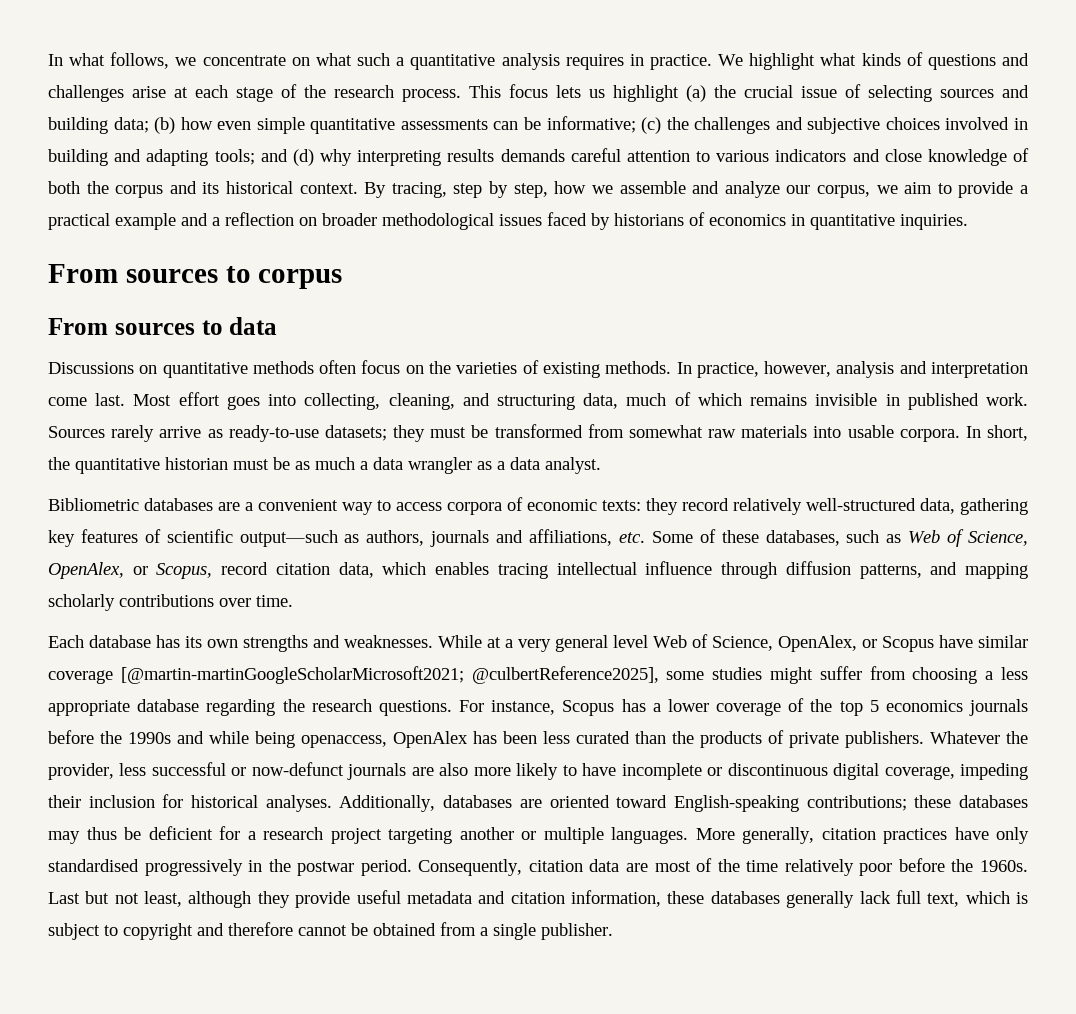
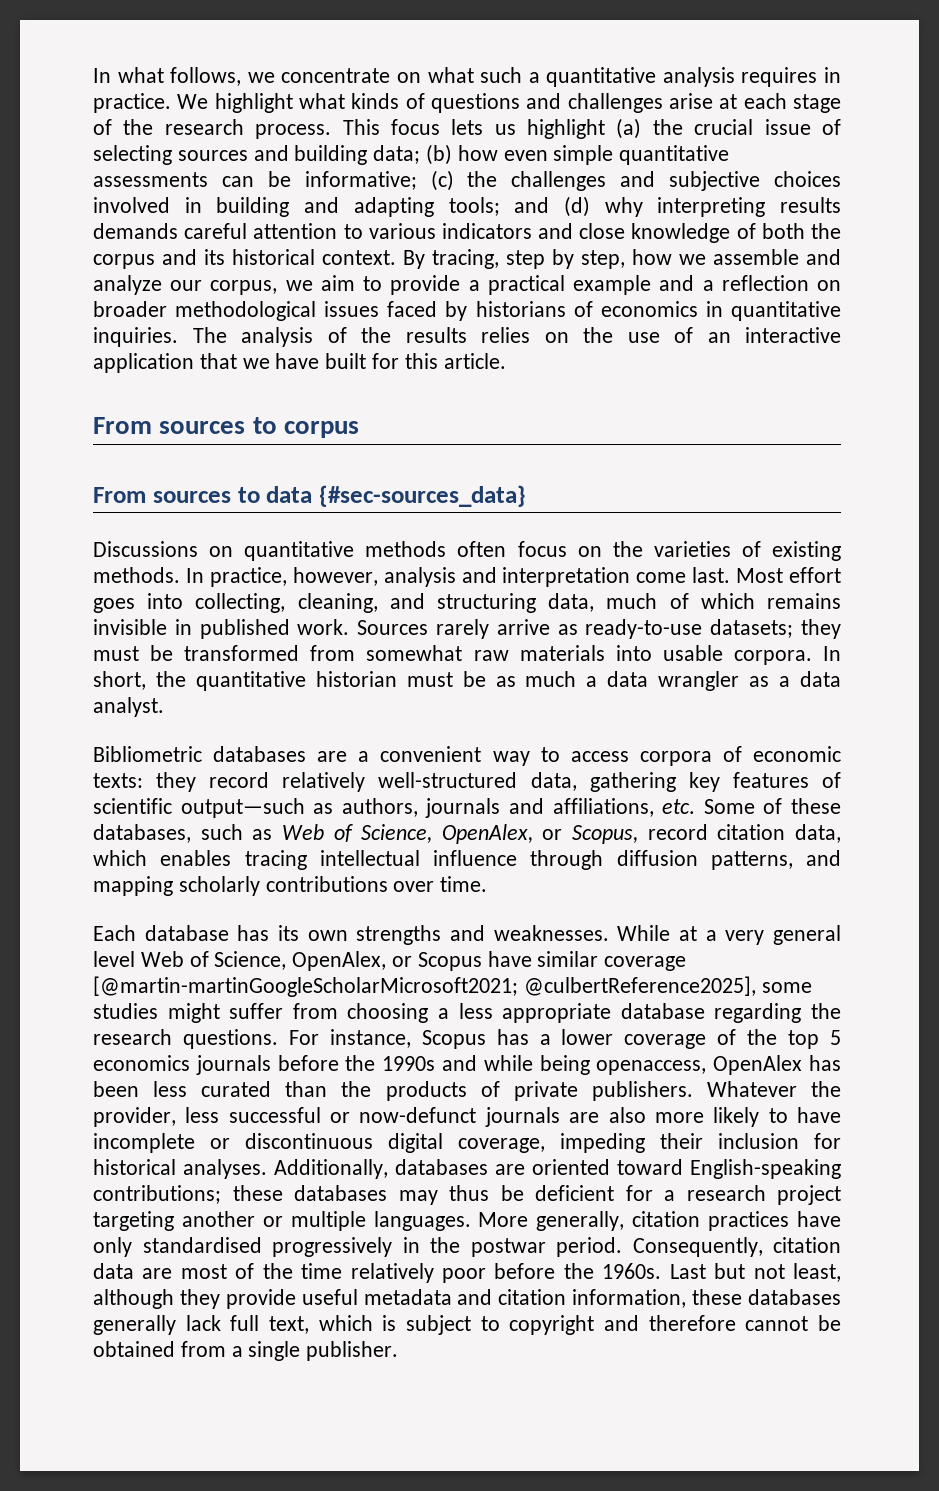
(968, 222) none -> [192,327,841,347] [93,353,506,373] The analysis of the results relies on the use of an interactive application that we have built for this article.
(278, 326) none -> [319,485,526,507] {#sec-sources_data}

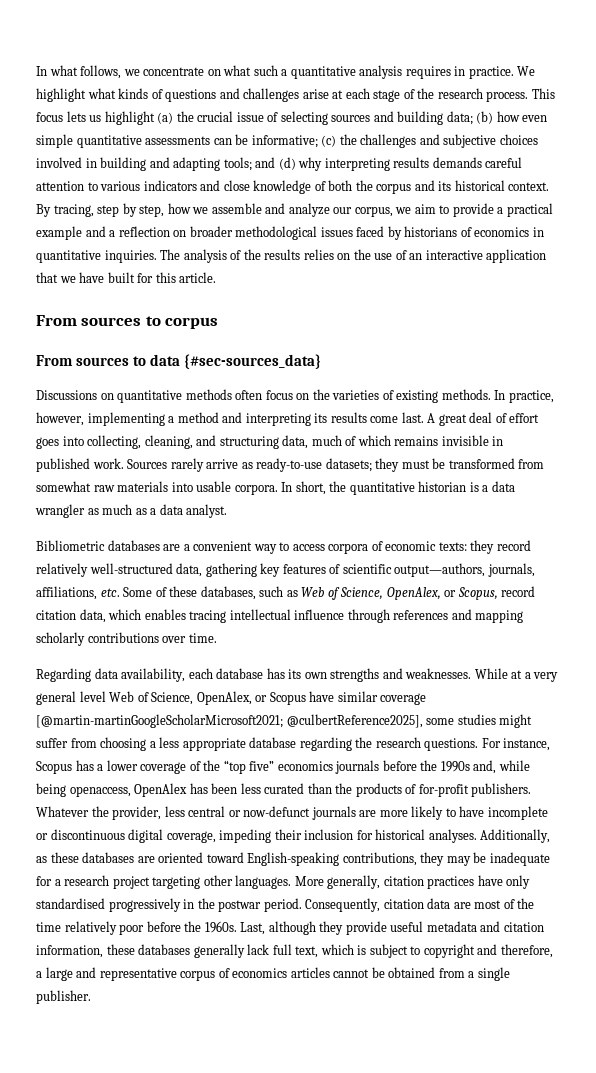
[383,567,784,587] analysis and interpretation come last. Most -> [87,412,507,426] implementing a method and interpreting its results come last. A great deal of
[406,671,577,687] must be as much -> [469,482,479,492] is
(770, 681) none -> [102,504,147,515] much as
[180,798,544,818] output—such as authors, journals and -> [394,563,535,577] output—authors, journals,
[616,850,793,870] diffusion patterns, -> [393,610,449,620] references
[93,925,136,941] Each -> [36,668,213,682] Regarding data availability, each
[788,1030,841,1049] top 5 -> [223,760,275,774] “top five”
[442,1055,477,1071] and -> [473,760,497,774] and,
[513,1081,578,1101] private -> [418,784,469,797] for-profit
[228,1107,321,1123] successful -> [188,806,226,817] central
[608,1107,646,1123] also -> (377, 813) none
(388, 1169) none -> [36,852,79,863] as these
[93,1185,614,1205] contributions; these databases may thus be deficient -> [342,852,550,866] contributions, they may be inadequate
[181,1211,366,1231] another or multiple -> [203,875,233,886] other
[669,1263,842,1282] Last but not least, -> [240,922,266,935] Last,
[648,1315,736,1331] therefore -> [500,944,553,958] [36,967,330,981] therefore, a large and representative corpus of economics articles

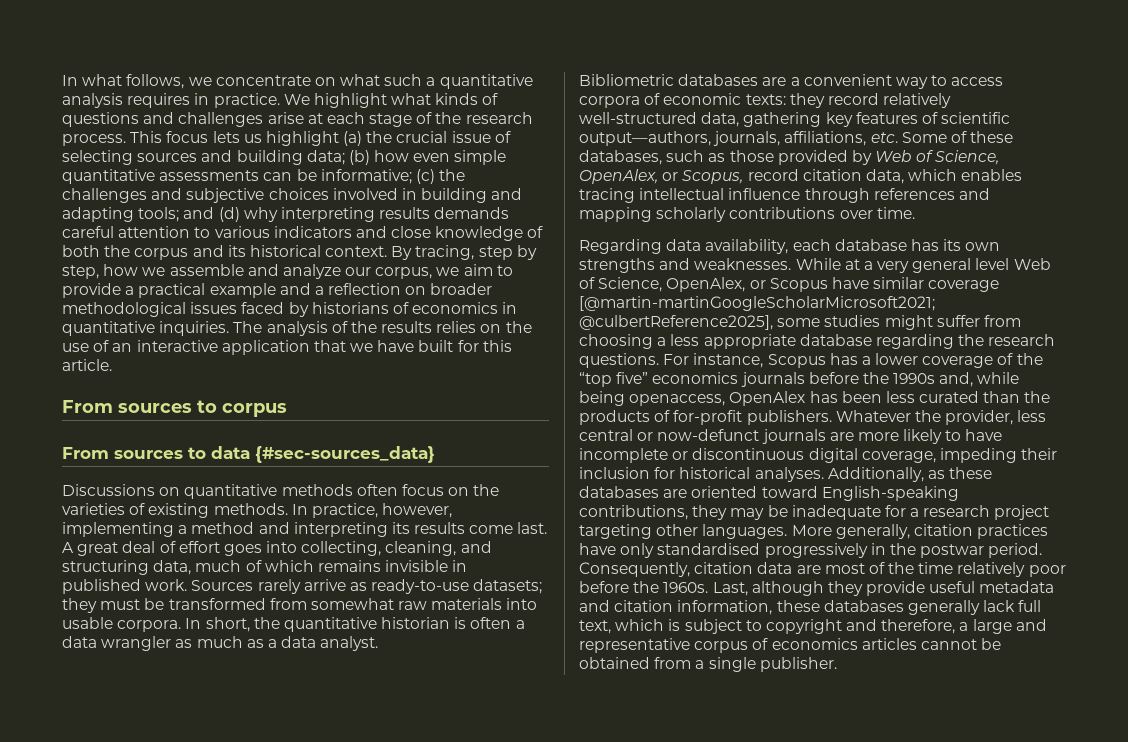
(479, 487) none -> [470,617,512,629] often
(298, 593) none -> [729,150,872,165] those provided by

